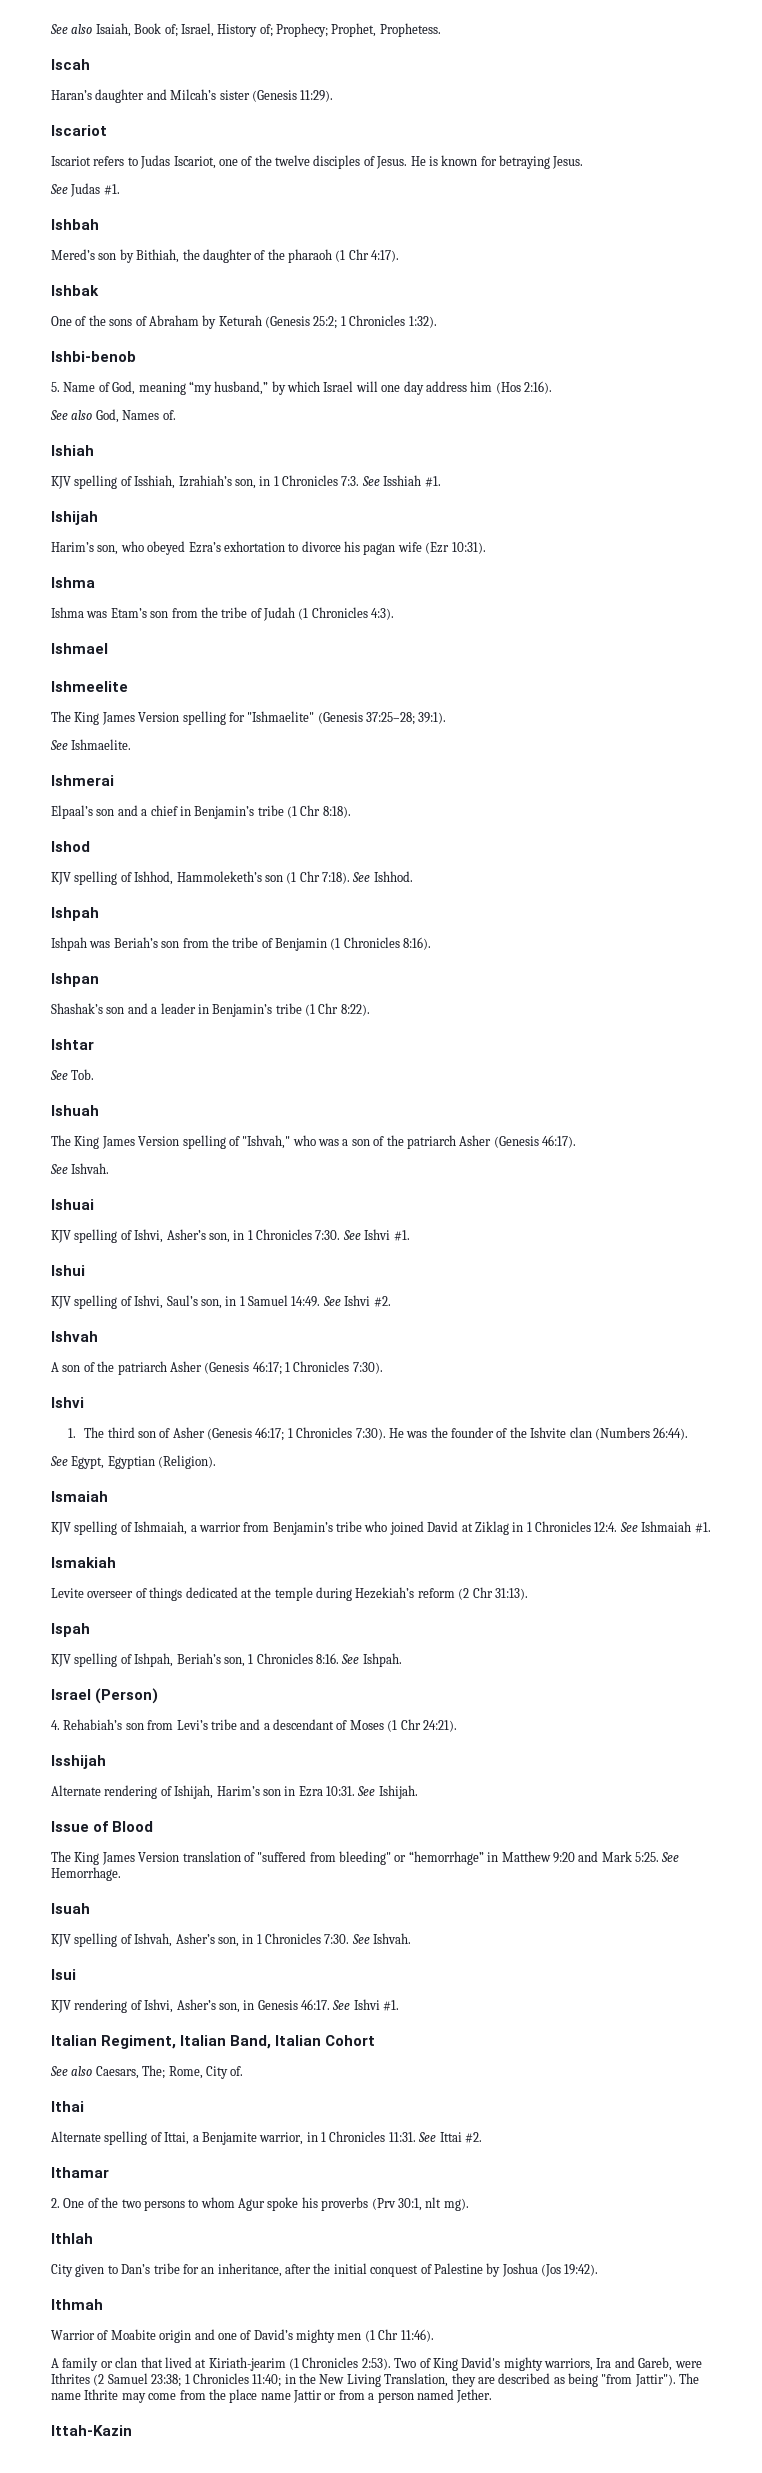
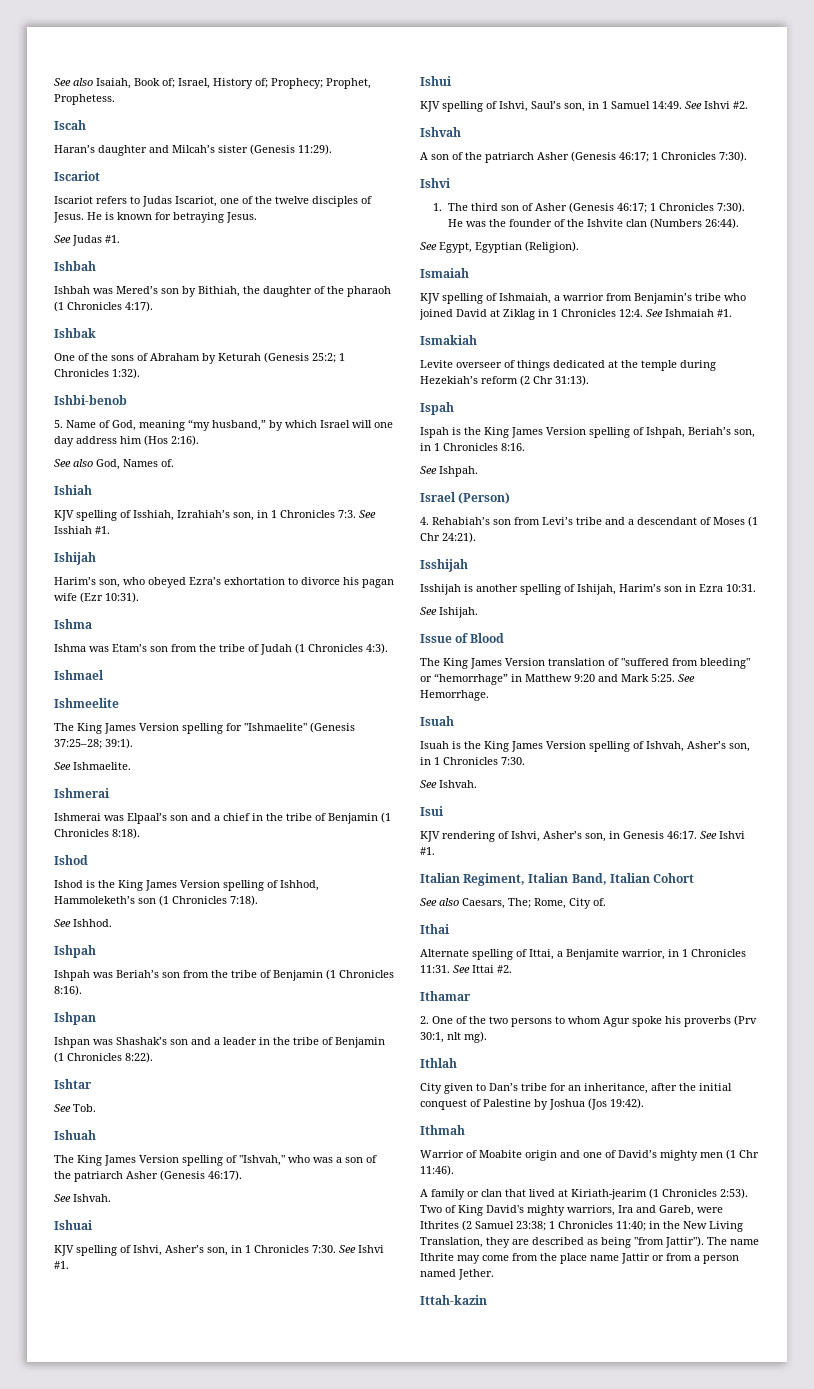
(99, 224) none -> [54,286,113,294] Ishbah was
[348,249,369,260] Chr -> [67,302,122,310] Chronicles
(114, 780) none -> [54,813,124,821] Ishmerai was
[194,805,351,819] [51,841,90,852] [51,872,71,885] Benjamin’s tribe (1 Chr 8:18). // Ishod // KJV -> [266,812,391,824] [54,828,140,839] [54,855,88,865] [54,880,220,891] the tribe of Benjamin (1 Chronicles 8:18). // Ishod // Ishod is the King James Version
[299,871,320,882] Chr -> [172,896,227,904] Chronicles
(350, 878) none -> (258, 900) //
(99, 980) none -> [54,1037,113,1048] Ishpan was
[212,1003,339,1017] Benjamin’s tribe (1 Chr -> [273,1037,385,1048] [54,1052,122,1063] the tribe of Benjamin (1 Chronicles
[51,1654,71,1667] KJV -> [420,427,586,438] Ispah is the King James Version
(245, 1662) none -> [420,443,431,451] in
(339, 1658) none -> (525, 447) //
[51,1785,158,1799] Alternate rendering -> [420,584,561,595] Isshijah is another spelling
(355, 1791) none -> (756, 588) //
[51,1934,71,1947] KJV -> [420,741,586,752] Isuah is the King James Version
(350, 1939) none -> (525, 761) //
[51,2425,132,2436] Ittah-Kazin -> [420,1295,487,1305] Ittah-kazin

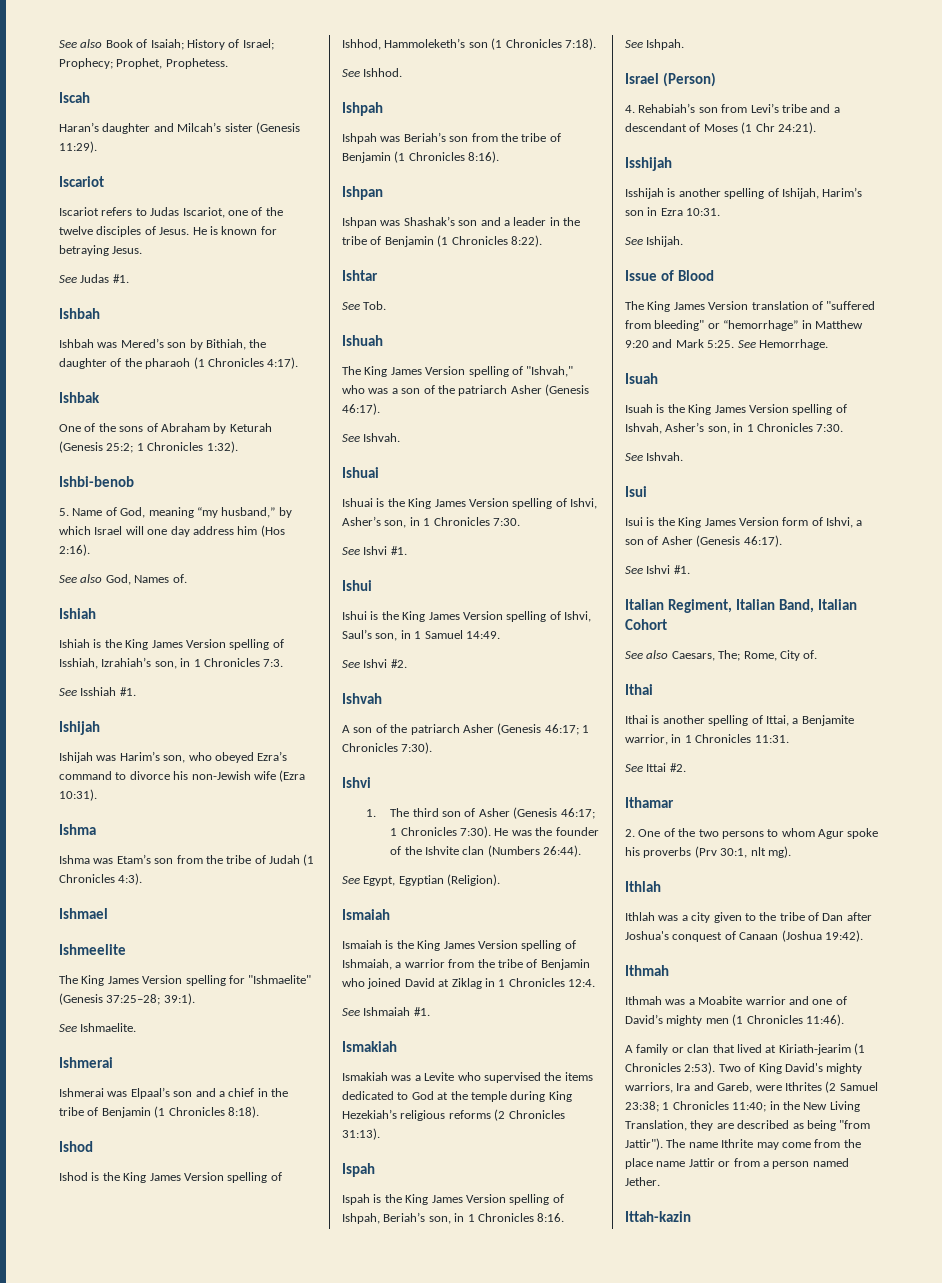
[54,78,268,89] See also Isaiah, Book of; Israel, History of; -> [59,39,274,50] See also Book of Isaiah; History of Israel;
[54,510,74,521] KJV -> [59,639,226,650] Ishiah is the King James Version
(356, 514) none -> (284, 663) //
(96, 558) none -> [59,752,117,763] Ishijah was
[224,577,285,585] exhortation -> [59,771,112,780] command
[362,579,394,588] [54,592,103,603] pagan wife (Ezr -> [191,770,306,782] non-Jewish wife (Ezra
[54,1245,74,1256] KJV -> [342,498,509,509] Ishuai is the King James Version
(336, 1249) none -> (520, 522) //
[420,101,440,112] KJV -> [342,611,503,622] Ishui is the King James Version
(682, 105) none -> (500, 635) //
[420,293,440,304] KJV -> [342,940,518,951] Ismaiah is the King James Version
[634,293,721,304] Benjamin’s tribe -> [477,959,590,970] the tribe of Benjamin
(643, 313) none -> (595, 983) //
[420,360,716,371] [420,375,553,386] Levite overseer of things dedicated at the temple during Hezekiah’s reform (2 Chr -> [342,1072,593,1083] [342,1091,572,1102] [342,1109,565,1121] Ismakiah was a Levite who supervised the items dedicated to God at the temple during King Hezekiah’s religious reforms (2 Chronicles
[420,831,697,842] KJV rendering of Ishvi, Asher’s son, in Genesis 46:17. -> [625,517,863,528] [625,535,782,547] Isui is the King James Version form of Ishvi, a son of Asher (Genesis 46:17). //
[420,949,469,957] Alternate -> [625,715,705,724] Ithai is another
(450, 969) none -> (789, 739) //
[420,1083,732,1094] [420,1098,644,1110] [420,1125,465,1135] [420,1150,557,1161] City given to Dan’s tribe for an inheritance, after the initial conquest of Palestine by Joshua (Jos 19:42). // Ithmah // Warrior of Moabite origin -> [625,912,872,923] [625,930,863,942] [625,965,669,976] [625,996,786,1005] Ithlah was a city given to the tribe of Dan after Joshua's conquest of Canaan (Joshua 19:42). // Ithmah // Ithmah was a Moabite warrior
[739,1150,759,1158] Chr -> [746,1015,803,1024] Chronicles

